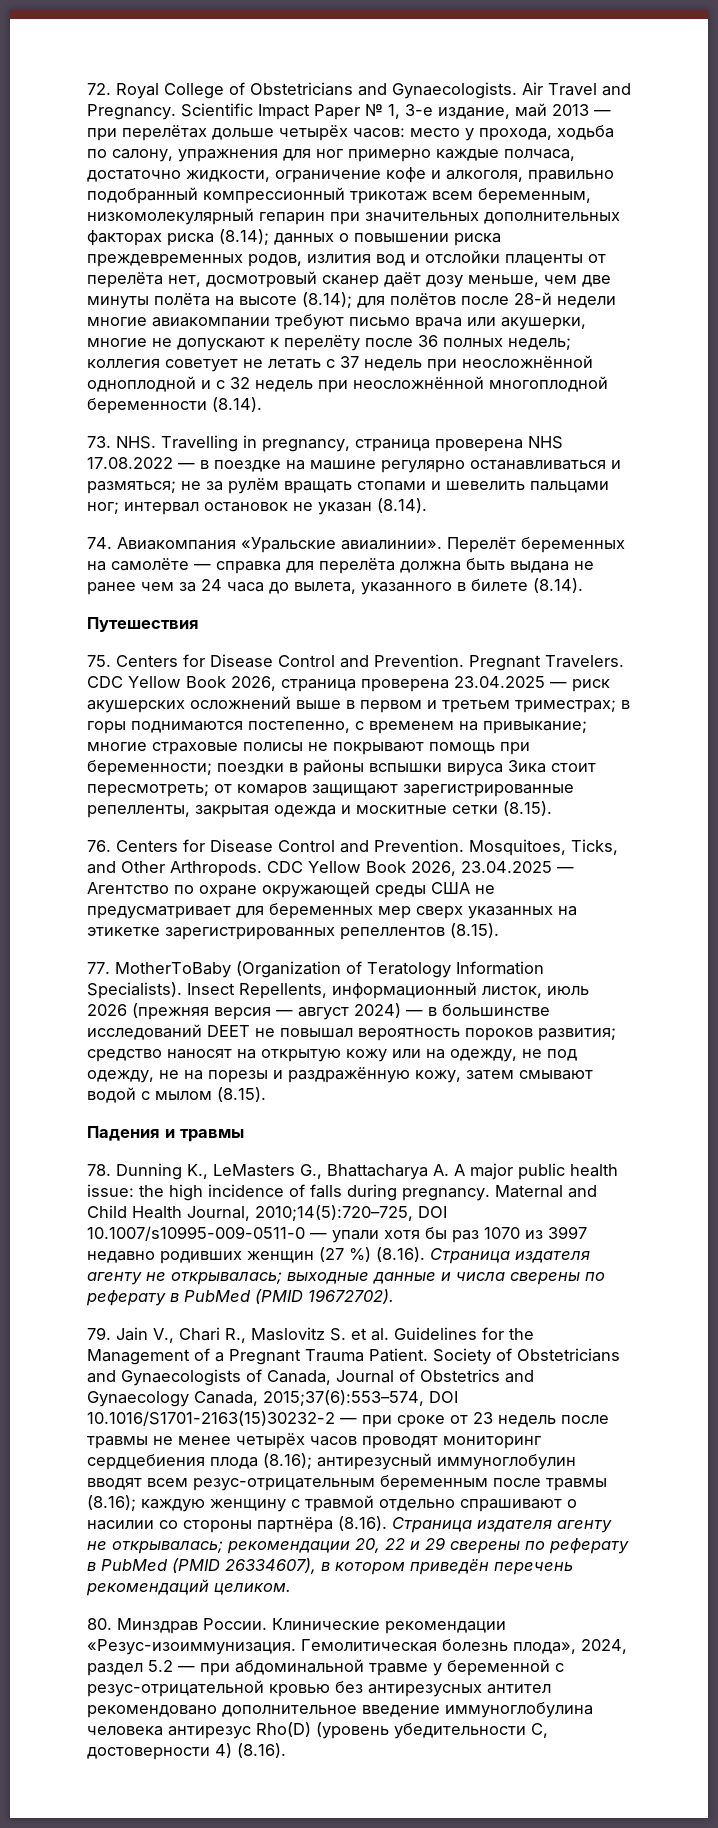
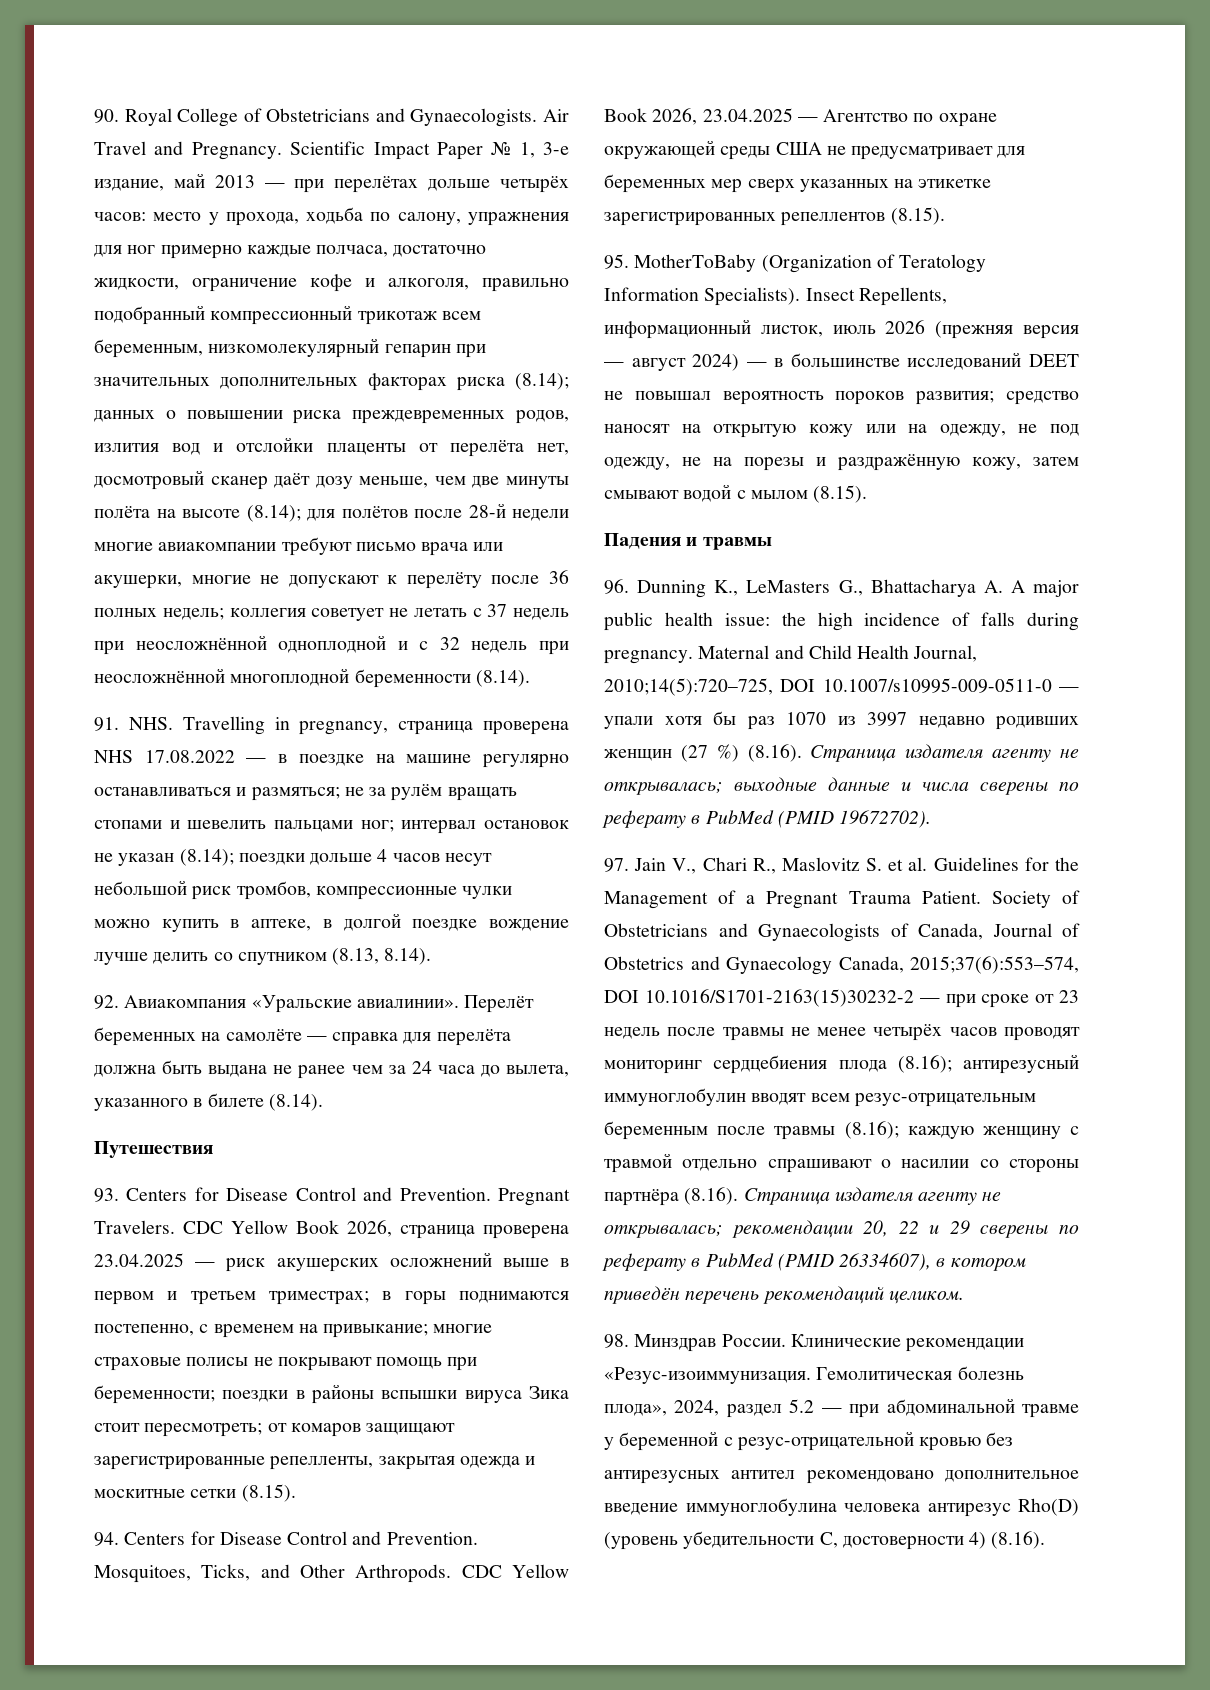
[87,83,111,95] 72. -> [94,109,119,123] 90.
[87,436,111,448] 73. -> [94,717,119,731] 91.
[377,498,427,513] [87,537,112,549] (8.14). // 74. -> [179,849,492,866] [94,880,513,900] [94,913,569,932] [94,948,432,965] [94,995,119,1009] (8.14); поездки дольше 4 часов несут небольшой риск тромбов, компрессионные чулки можно купить в аптеке, в долгой поездке вождение лучше делить со спутником (8.13, 8.14). // 92.
[87,655,111,667] 75. -> [94,1188,119,1202] 93.
[87,840,111,852] 76. -> [94,1532,119,1546] 94.
[87,962,110,974] 77. -> [604,254,629,269] 95.
[87,1164,111,1176] 78. -> [604,579,629,594] 96.
[87,1327,111,1340] 79. -> [604,858,629,872] 97.
[87,1618,112,1630] 80. -> [604,1334,629,1348] 98.

